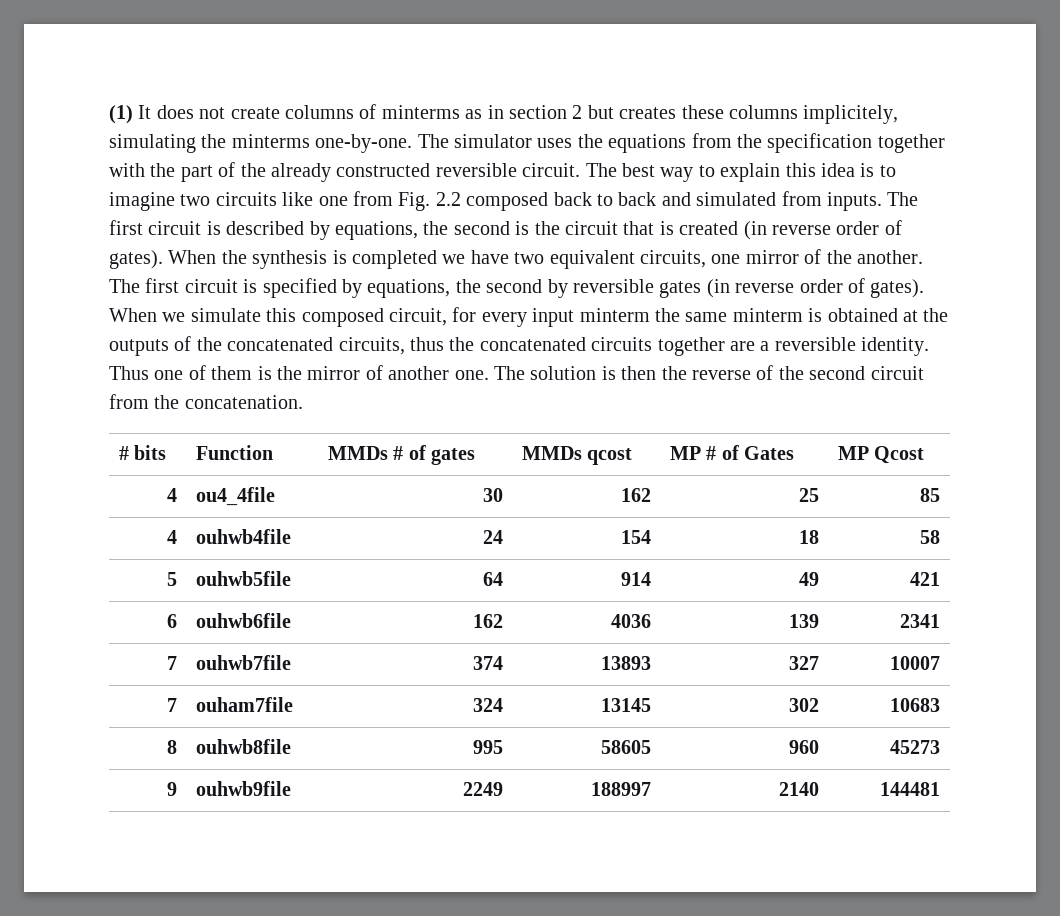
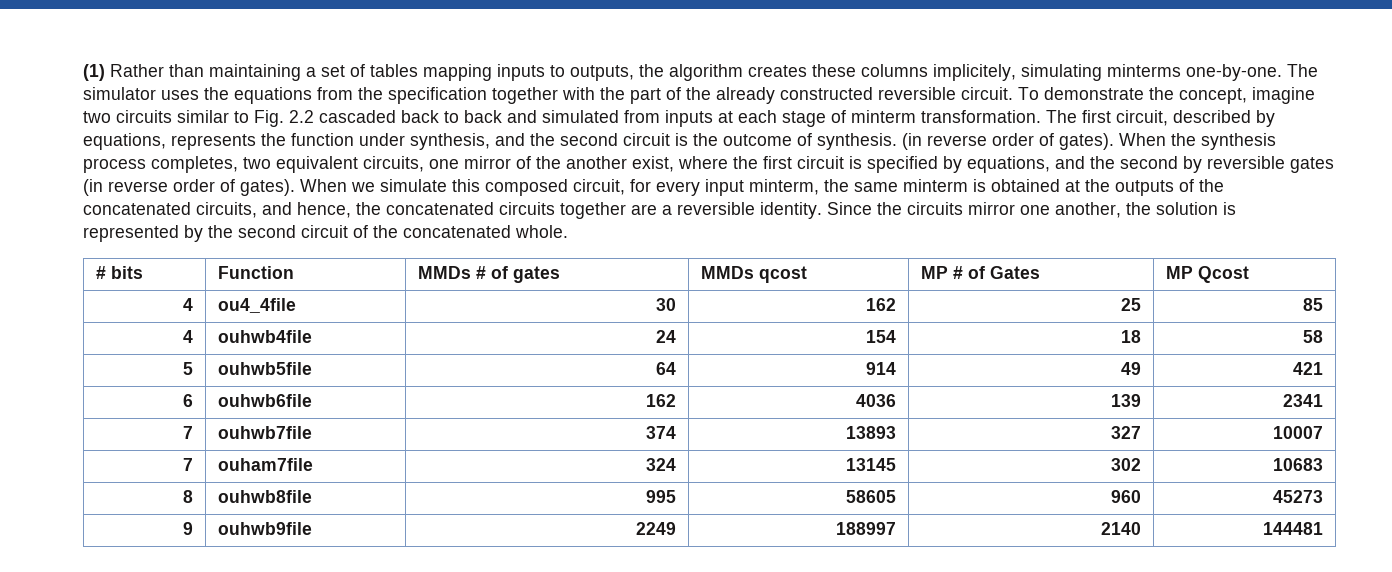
[138,104,614,119] It does not create columns of minterms as in section 2 but -> [110,64,743,81] Rather than maintaining a set of tables mapping inputs to outputs, the algorithm
[201,134,227,148] the -> (1102, 72) none
[585,163,896,182] [109,191,393,211] The best way to explain this idea is to imagine two circuits like one from -> [1018,87,1315,104] [83,110,249,123] To demonstrate the concept, imagine two circuits similar to
[466,192,549,211] composed -> [319,110,396,123] cascaded
[826,192,919,211] [109,220,739,240] inputs. The first circuit is described by equations, the second is the circuit that is created -> [665,110,1275,127] [83,133,897,150] inputs at each stage of minterm transformation. The first circuit, described by equations, represents the function under synthesis, and the second circuit is the outcome of synthesis.
[332,250,509,269] is completed we have -> [83,156,238,173] process completes,
[856,250,923,264] [109,279,140,293] another. The -> [566,156,758,172] another exist, where the
(451, 288) none -> [1055,156,1085,169] and
[579,308,650,322] minterm -> [749,179,819,195] minterm,
[410,337,444,351] thus -> [262,202,351,218] and hence,
[109,365,924,380] [109,394,303,409] Thus one of them is the mirror of another one. The solution is then the reverse of the second circuit from the concatenation. -> [827,202,1236,218] [83,225,568,242] Since the circuits mirror one another, the solution is represented by the second circuit of the concatenated whole.

